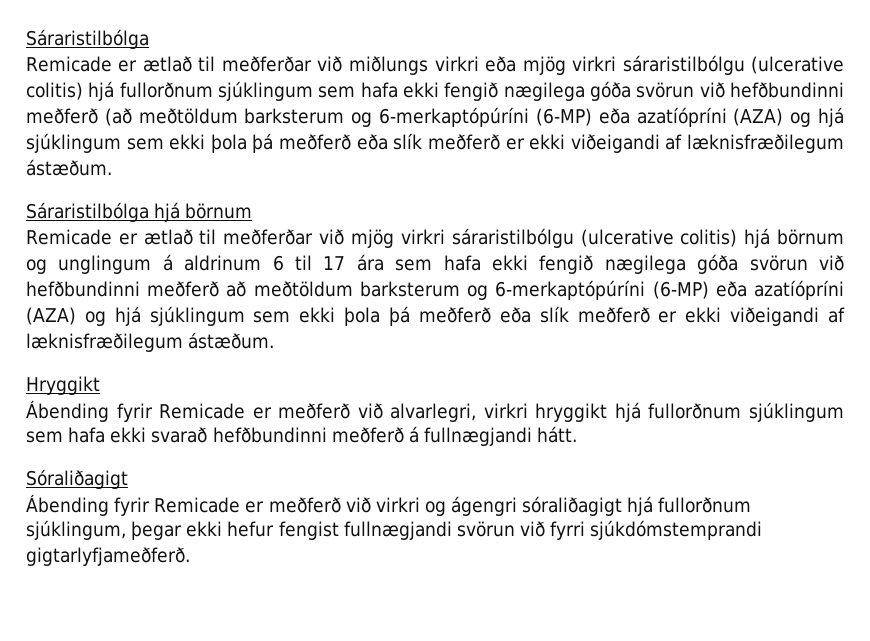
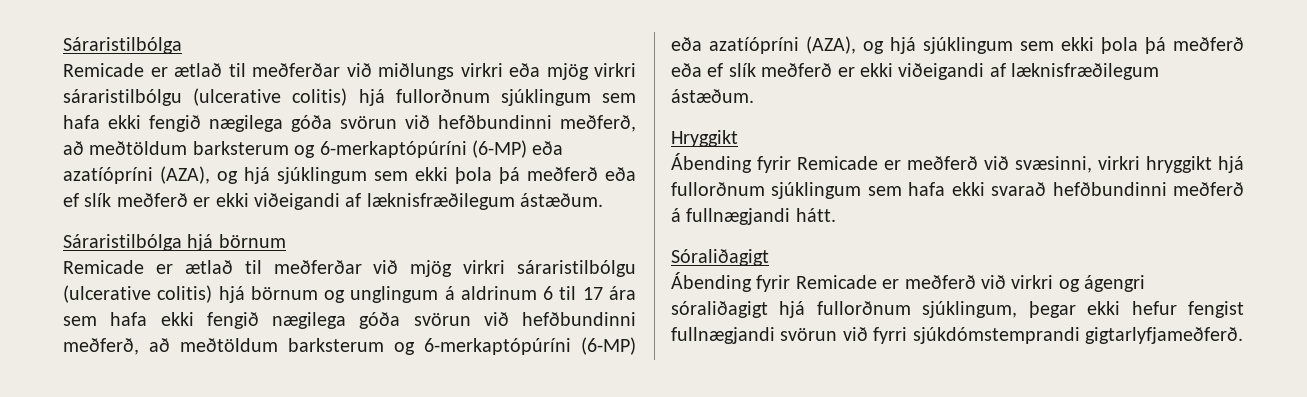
[26,107,845,127] [26,133,388,153] meðferð (að meðtöldum barksterum og 6-merkaptópúríni (6-MP) eða azatíópríni (AZA) og hjá sjúklingum sem ekki þola þá meðferð eða -> [560,115,636,132] [63,140,564,158] [63,166,636,184] [63,193,79,207] meðferð, að meðtöldum barksterum og 6-merkaptópúríni (6-MP) eða azatíópríni (AZA), og hjá sjúklingum sem ekki þola þá meðferð eða ef
[147,280,844,300] [26,306,531,326] meðferð að meðtöldum barksterum og 6-merkaptópúríni (6-MP) eða azatíópríni (AZA) og hjá sjúklingum sem ekki þola þá meðferð eða -> [63,337,636,355] [671,36,1244,54] [671,63,724,77] meðferð, að meðtöldum barksterum og 6-merkaptópúríni (6-MP) eða azatíópríni (AZA), og hjá sjúklingum sem ekki þola þá meðferð eða ef
[390,403,477,422] alvarlegri, -> [1015,156,1092,173] svæsinni,

